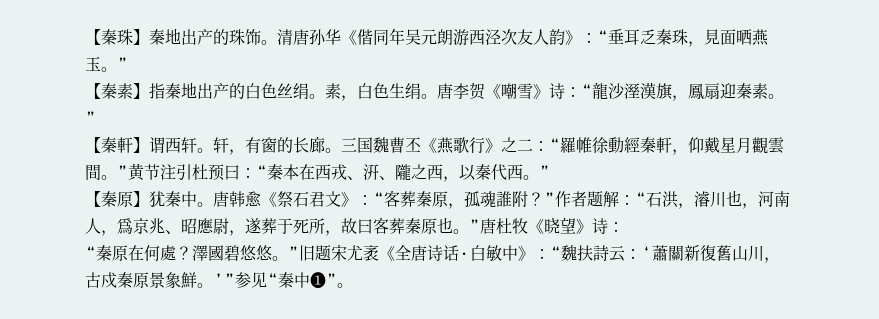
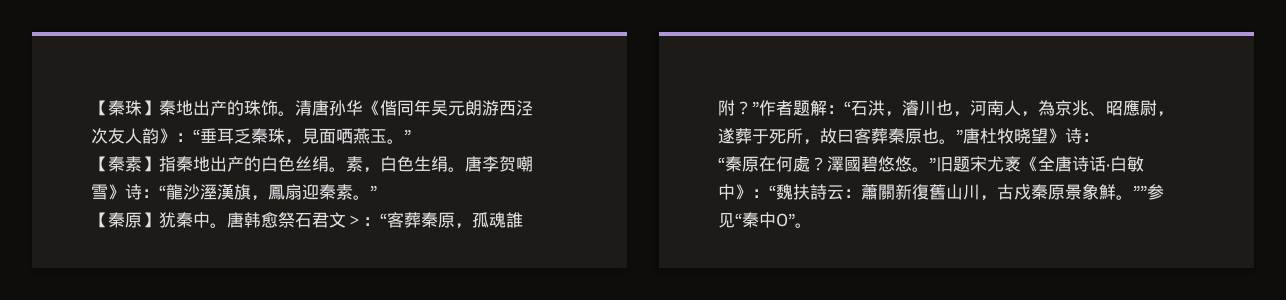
[485,84,501,99] 《 -> (516, 164) none
[85,136,784,155] [85,163,550,182] // 【秦軒】谓西轩。轩，有窗的长廊。三国魏曹丕《燕歌行》之二：“羅帷徐動經秦軒，仰戴星月觀雲間。”黄节注引杜预曰：“秦本在西戎、汧、隴之西，以秦代西。” -> (377, 191) none
[261,192,277,207] 《 -> (278, 220) none
[341,192,357,207] 》 -> [346,215,363,226] ＞
[117,218,133,234] 爲 -> [1038,100,1055,116] 為
[528,219,544,234] 《 -> (1014, 136) none
[641,246,652,259] ‘ -> (861, 193) none
[213,273,235,286] ’” -> [1133,185,1147,198] ””
[310,272,337,288] ❶” -> [776,213,795,227] 0”

